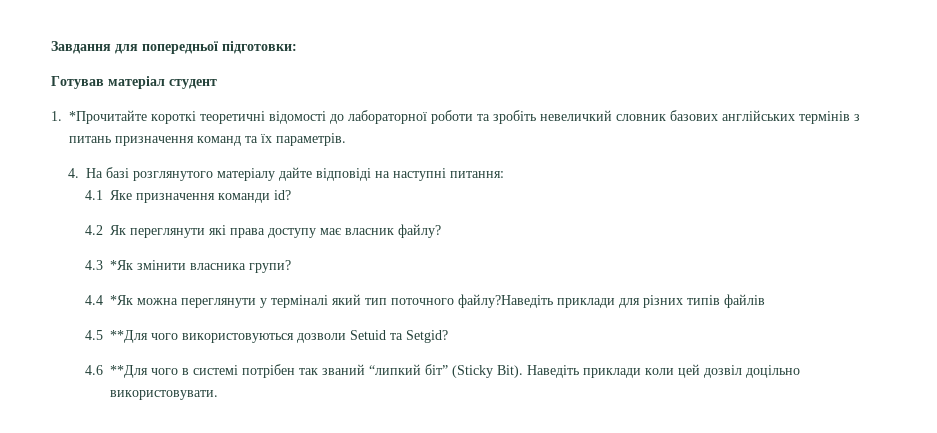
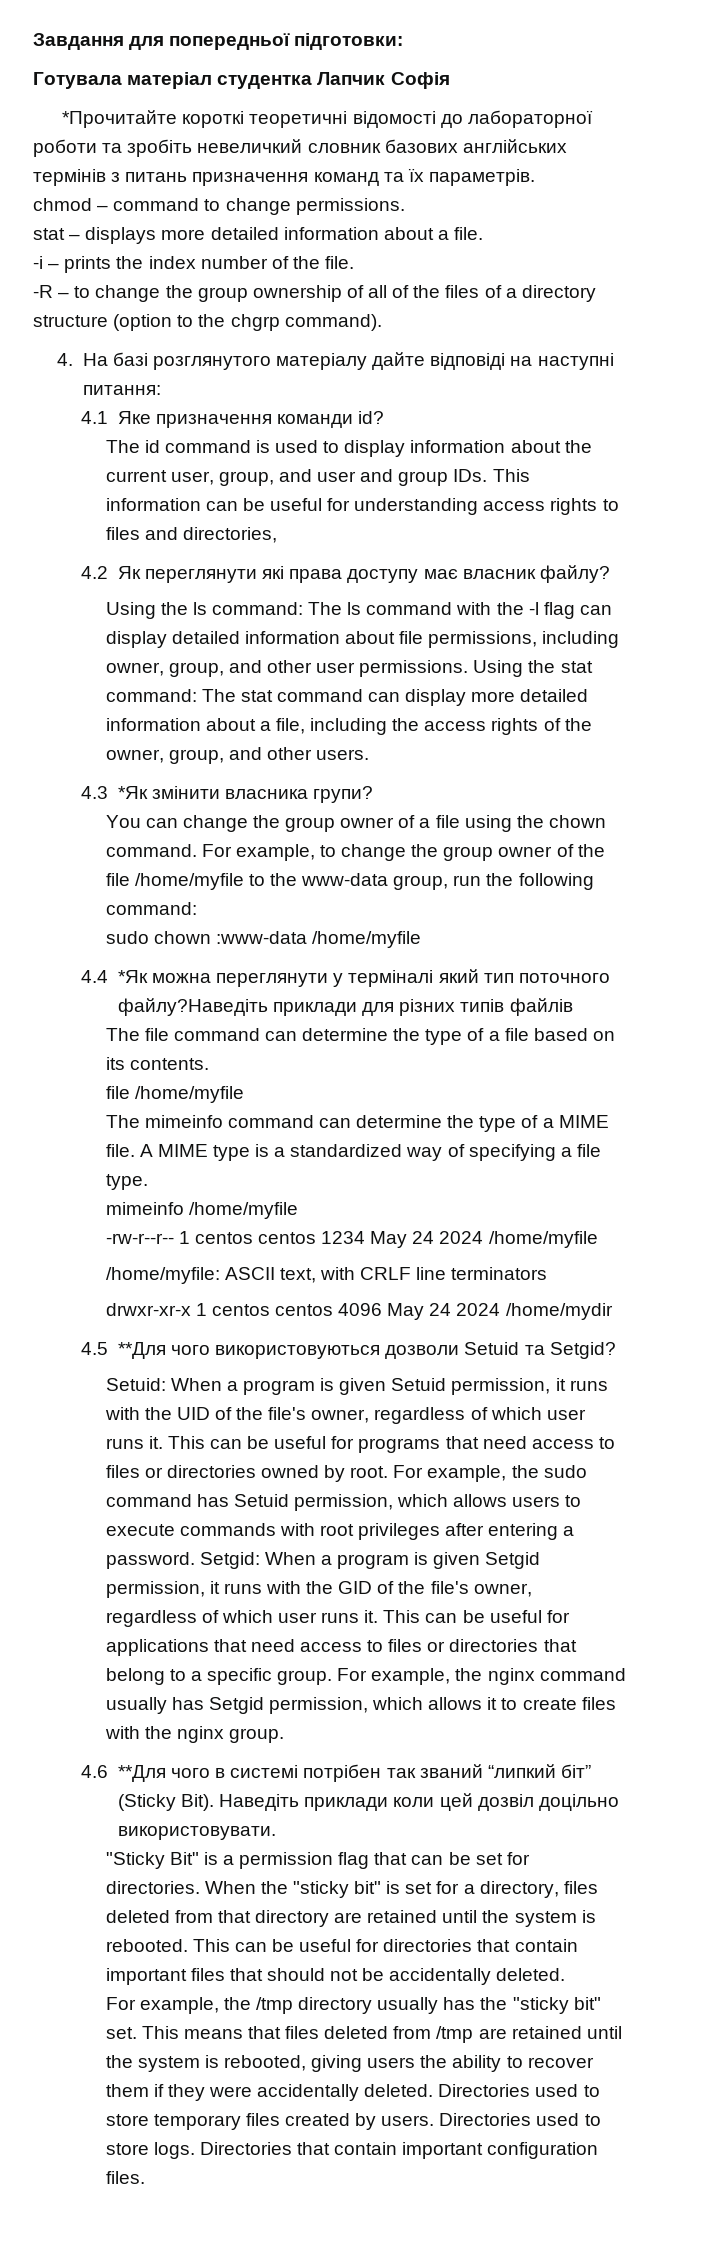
[51,76,217,89] [51,111,62,121] Готував матеріал студент // 1. -> [33,72,450,89] Готувала матеріал студентка Лапчик Софія //
(346, 139) none -> [33,198,405,215] [33,227,484,244] [33,256,355,273] [33,285,596,302] [33,314,382,331] // chmod – command to change permissions. // stat – displays more detailed information about a file. // -i – prints the index number of the file. // -R – to change the group ownership of all of the files of a directory structure (option to the chgrp command).
(292, 195) none -> [105,440,592,457] [105,469,530,486] [105,498,619,515] [105,527,277,543] // The id command is used to display information about the current user, group, and user and group IDs. This information can be useful for understanding access rights to files and directories,
(442, 231) none -> [105,602,612,619] [105,631,620,648] [105,660,593,677] [105,689,589,706] [105,718,592,735] [105,747,370,764] // Using the ls command: The ls command with the -l flag can display detailed information about file permissions, including owner, group, and other user permissions. Using the stat command: The stat command can display more detailed information about a file, including the access rights of the owner, group, and other users.
(292, 266) none -> [105,815,606,832] [105,844,605,861] [105,873,594,890] [105,902,197,915] [105,931,421,948] // You can change the group owner of a file using the chown command. For example, to change the group owner of the file /home/myfile to the www-data group, run the following command: // sudo chown :www-data /home/myfile
(766, 301) none -> [105,1028,615,1045] [105,1057,209,1070] [105,1086,244,1103] [105,1115,609,1132] [105,1144,601,1161] [105,1174,148,1190] [105,1202,298,1219] [105,1231,598,1248] [105,1267,548,1284] [105,1303,613,1320] // The file command can determine the type of a file based on its contents. // file /home/myfile // The mimeinfo command can determine the type of a MIME file. A MIME type is a standardized way of specifying a file type. // mimeinfo /home/myfile // -rw-r--r-- 1 centos centos 1234 May 24 2024 /home/myfile // /home/myfile: ASCII text, with CRLF line terminators // drwxr-xr-x 1 centos centos 4096 May 24 2024 /home/mydir
(449, 336) none -> [105,1378,608,1395] [104,1407,586,1424] [105,1436,615,1453] [105,1465,587,1482] [105,1494,582,1511] [105,1523,575,1540] [105,1552,541,1569] [105,1581,532,1598] [105,1610,570,1627] [105,1639,577,1656] [105,1668,626,1685] [105,1697,616,1714] [104,1726,284,1743] // Setuid: When a program is given Setuid permission, it runs with the UID of the file's owner, regardless of which user runs it. This can be useful for programs that need access to files or directories owned by root. For example, the sudo command has Setuid permission, which allows users to execute commands with root privileges after entering a password. Setgid: When a program is given Setgid permission, it runs with the GID of the file's owner, regardless of which user runs it. This can be useful for applications that need access to files or directories that belong to a specific group. For example, the nginx command usually has Setgid permission, which allows it to create files with the nginx group.
(219, 395) none -> [105,1852,530,1869] [105,1881,598,1898] [105,1910,596,1927] [105,1939,578,1952] [105,1968,566,1985] [105,1997,601,2014] [105,2026,622,2043] [105,2055,594,2072] [105,2084,600,2101] [105,2113,601,2130] [105,2142,599,2159] [105,2171,145,2184] // "Sticky Bit" is a permission flag that can be set for directories. When the "sticky bit" is set for a directory, files deleted from that directory are retained until the system is rebooted. This can be useful for directories that contain important files that should not be accidentally deleted. // For example, the /tmp directory usually has the "sticky bit" set. This means that files deleted from /tmp are retained until the system is rebooted, giving users the ability to recover them if they were accidentally deleted. Directories used to store temporary files created by users. Directories used to store logs. Directories that contain important configuration files.

